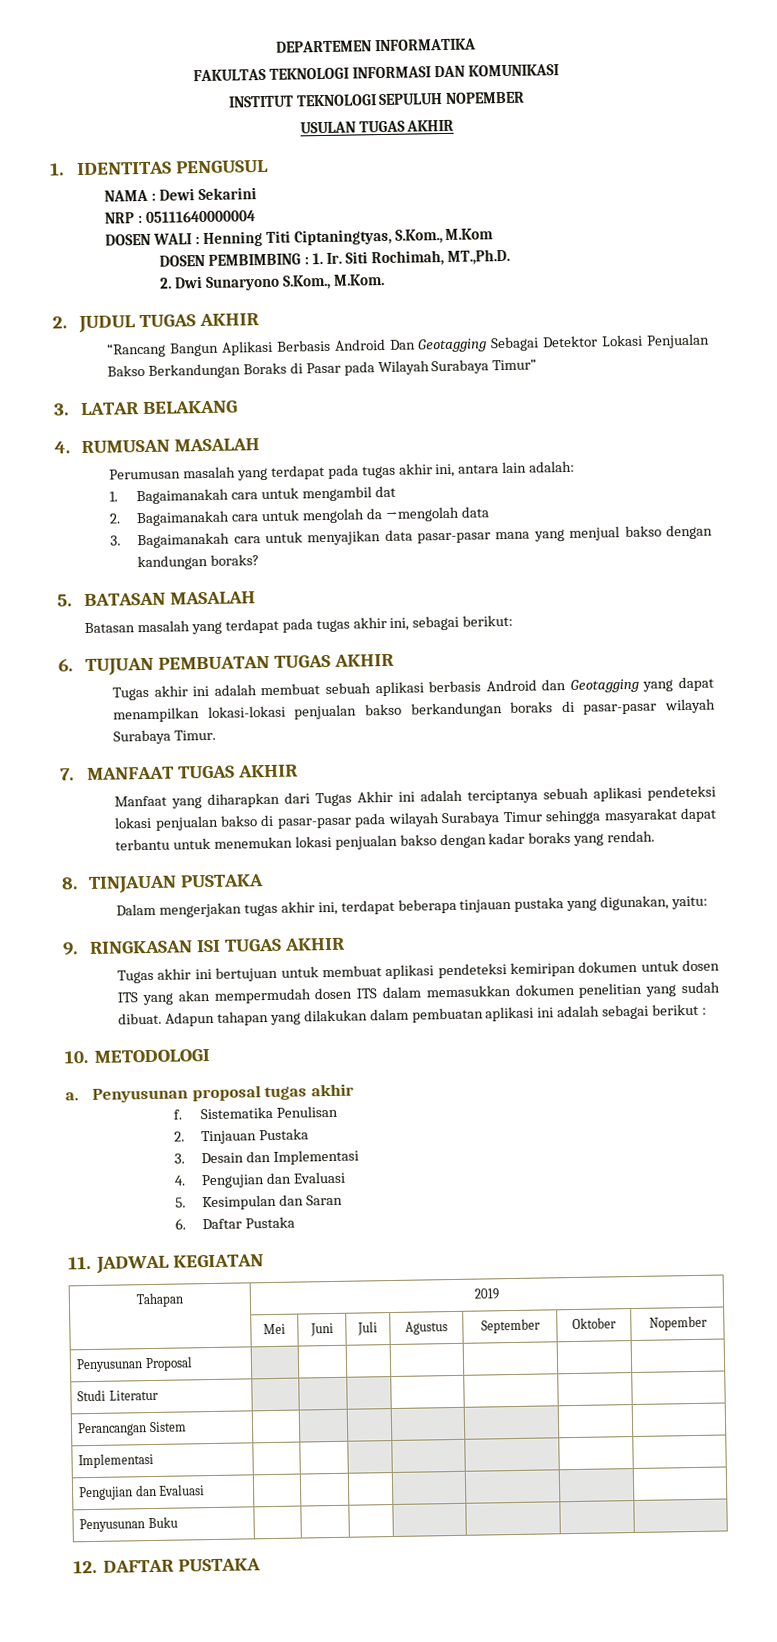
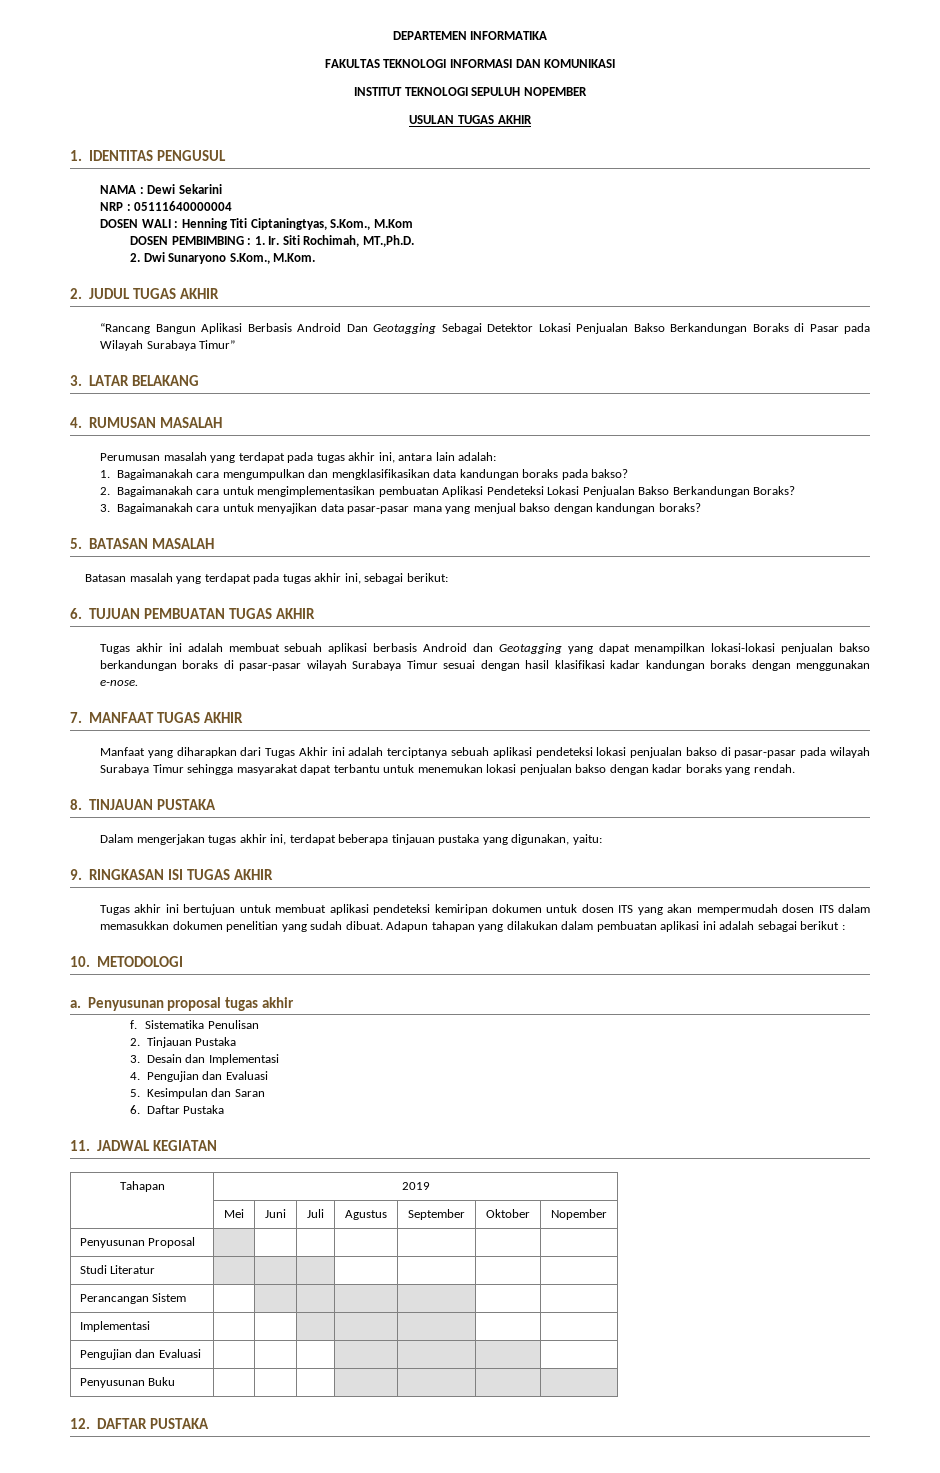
[260,485,396,502] [109,506,489,527] untuk mengambil dat // 2. Bagaimanakah cara untuk mengolah da →mengolah data -> [222,469,629,480] [100,486,796,497] mengumpulkan dan mengklasifikasikan data kandungan boraks pada bakso? // 2. Bagaimanakah cara untuk mengimplementasikan pembuatan Aplikasi Pendeteksi Lokasi Penjualan Bakso Berkandungan Boraks?
[173,729,216,741] Timur. -> [406,660,871,671] [100,680,139,686] Timur sesuai dengan hasil klasifikasi kadar kandungan boraks dengan menggunakan e-nose.

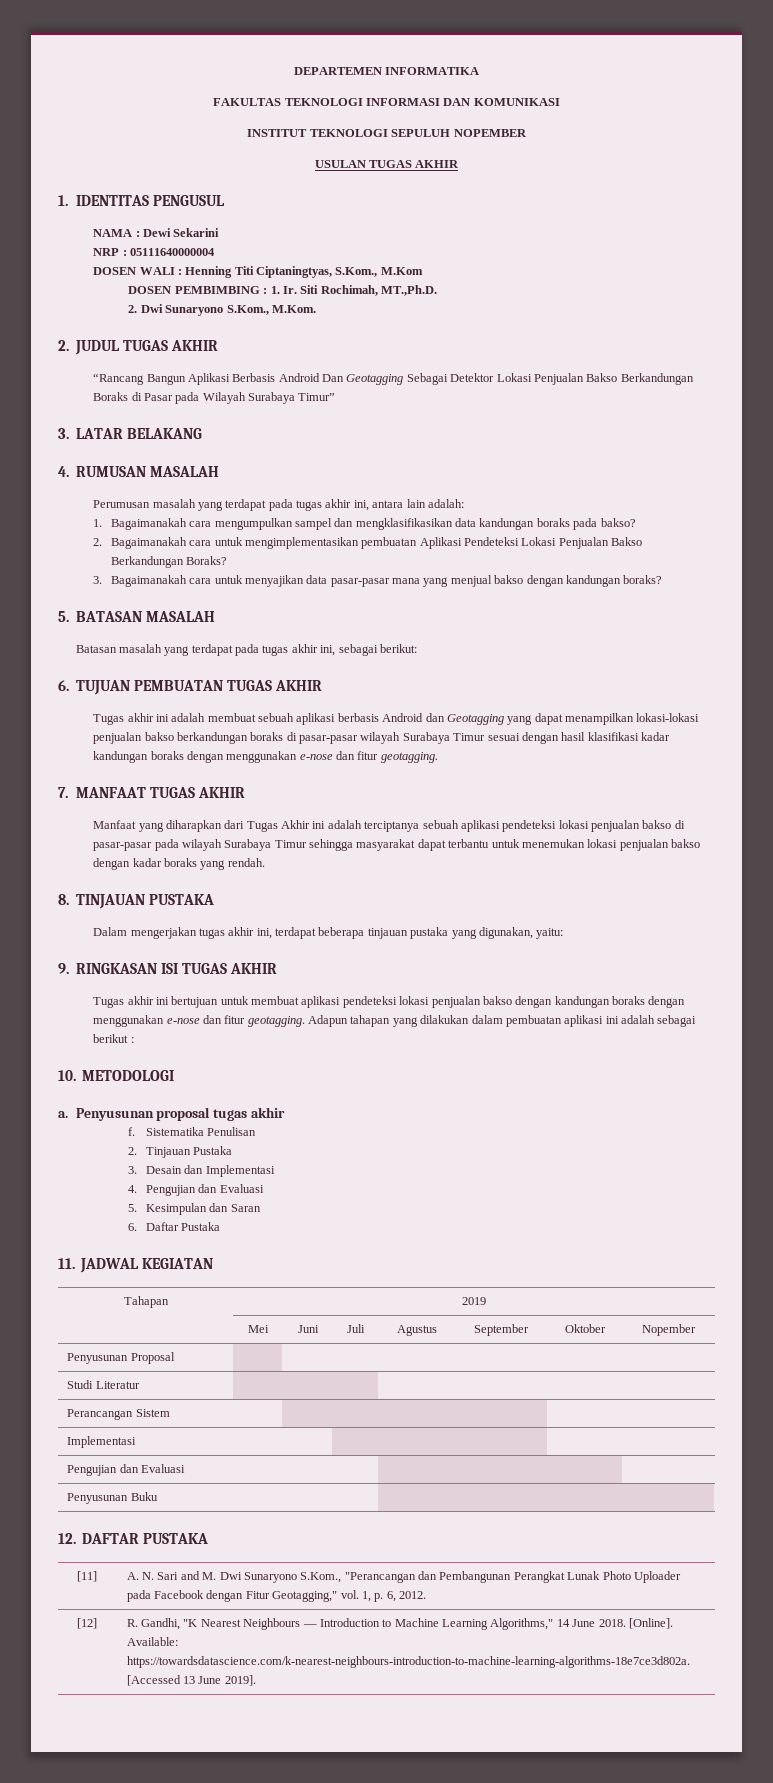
(305, 474) none -> [294,518,332,530] sampel
[100,680,139,686] e-nose. -> [299,751,438,763] e-nose dan fitur geotagging.
[434,904,871,915] [100,921,383,932] kemiripan dokumen untuk dosen ITS yang akan mempermudah dosen ITS dalam memasukkan dokumen penelitian yang sudah dibuat. -> [399,996,686,1008] [93,1015,305,1027] lokasi penjualan bakso dengan kandungan boraks dengan menggunakan e-nose dan fitur geotagging.
(209, 1423) none -> [76,1571,97,1582] [126,1571,681,1583] [126,1590,427,1602] [76,1618,97,1629] [126,1618,673,1630] [126,1637,178,1646] [126,1656,690,1668] [126,1675,256,1686] // [11] | A. N. Sari and M. Dwi Sunaryono S.Kom., "Perancangan dan Pembangunan Perangkat Lunak Photo Uploader pada Facebook dengan Fitur Geotagging," vol. 1, p. 6, 2012. // [12] | R. Gandhi, "K Nearest Neighbours — Introduction to Machine Learning Algorithms," 14 June 2018. [Online]. Available: https://towardsdatascience.com/k-nearest-neighbours-introduction-to-machine-learning-algorithms-18e7ce3d802a. [Accessed 13 June 2019].

